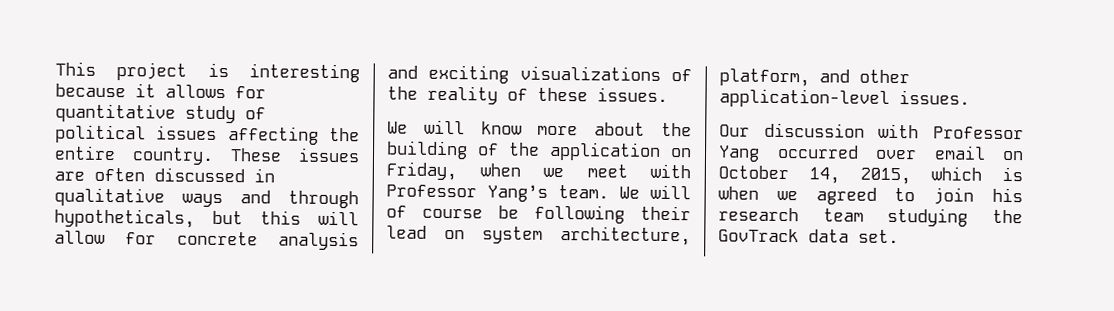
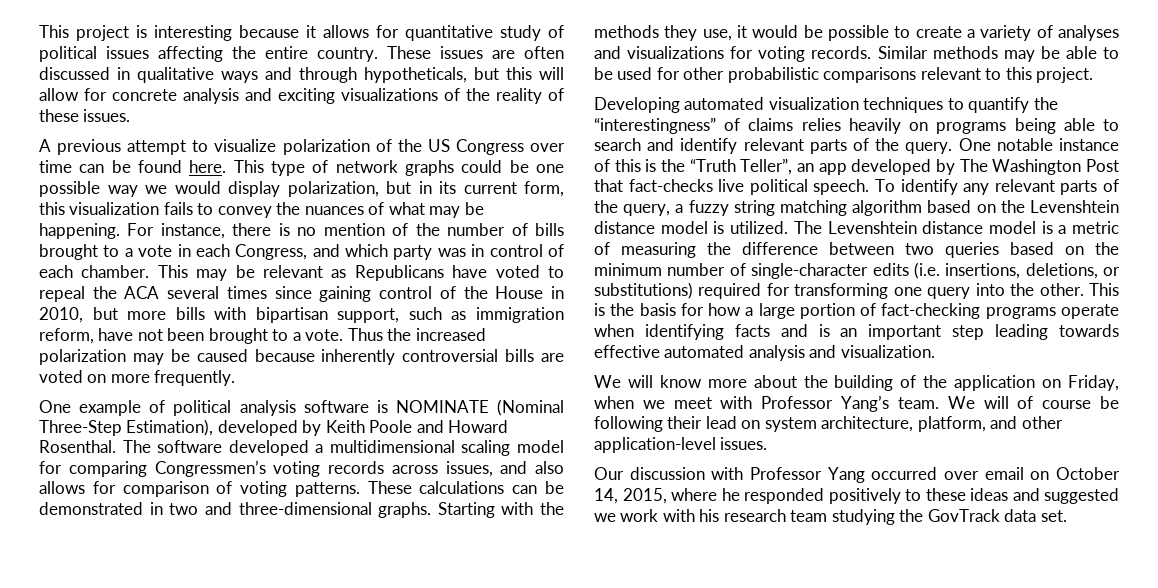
(668, 94) none -> [39,139,566,155] [39,160,564,176] [39,181,564,197] [39,202,484,218] [39,223,564,239] [39,244,565,260] [39,265,564,281] [39,286,565,302] [39,307,564,323] [39,328,486,344] [39,349,564,365] [39,370,236,386] [39,399,564,416] [39,419,509,436] [39,440,564,456] [39,460,564,477] [39,481,564,497] [39,502,564,518] [594,25,1119,41] [594,46,1119,62] [594,67,1094,83] [594,97,1058,113] [594,117,1119,134] [594,138,1119,154] [594,158,1119,175] [594,179,1119,195] [594,200,1119,216] [594,221,1119,234] [594,242,1119,258] [594,262,1120,279] [594,282,1119,299] [594,303,1119,319] [594,324,1119,340] [594,345,935,361] // A previous attempt to visualize polarization of the US Congress over time can be found here. This type of network graphs could be one possible way we would display polarization, but in its current form, this visualization fails to convey the nuances of what may be happening. For instance, there is no mention of the number of bills brought to a vote in each Congress, and which party was in control of each chamber. This may be relevant as Republicans have voted to repeal the ACA several times since gaining control of the House in 2010, but more bills with bipartisan support, such as immigration reform, have not been brought to a vote. Thus the increased polarization may be caused because inherently controversial bills are voted on more frequently. // One example of political analysis software is NOMINATE (Nominal Three-Step Estimation), developed by Keith Poole and Howard Rosenthal. The software developed a multidimensional scaling model for comparing Congressmen’s voting records across issues, and also allows for comparison of voting patterns. These calculations can be demonstrated in two and three-dimensional graphs. Starting with the methods they use, it would be possible to create a variety of analyses and visualizations for voting records. Similar methods may be able to be used for other probabilistic comparisons relevant to this project. // Developing automated visualization techniques to quantify the “interestingness” of claims relies heavily on programs being able to search and identify relevant parts of the query. One notable instance of this is the “Truth Teller”, an app developed by The Washington Post that fact-checks live political speech. To identify any relevant parts of the query, a fuzzy string matching algorithm based on the Levenshtein distance model is utilized. The Levenshtein distance model is a metric of measuring the difference between two queries based on the minimum number of single-character edits (i.e. insertions, deletions, or substitutions) required for transforming one query into the other. This is the basis for how a large portion of fact-checking programs operate when identifying facts and is an important step leading towards effective automated analysis and visualization.
[931,166,1023,182] [718,186,975,205] which is when we agreed to join -> [671,488,1119,504] [594,509,695,522] where he responded positively to these ideas and suggested we work with

